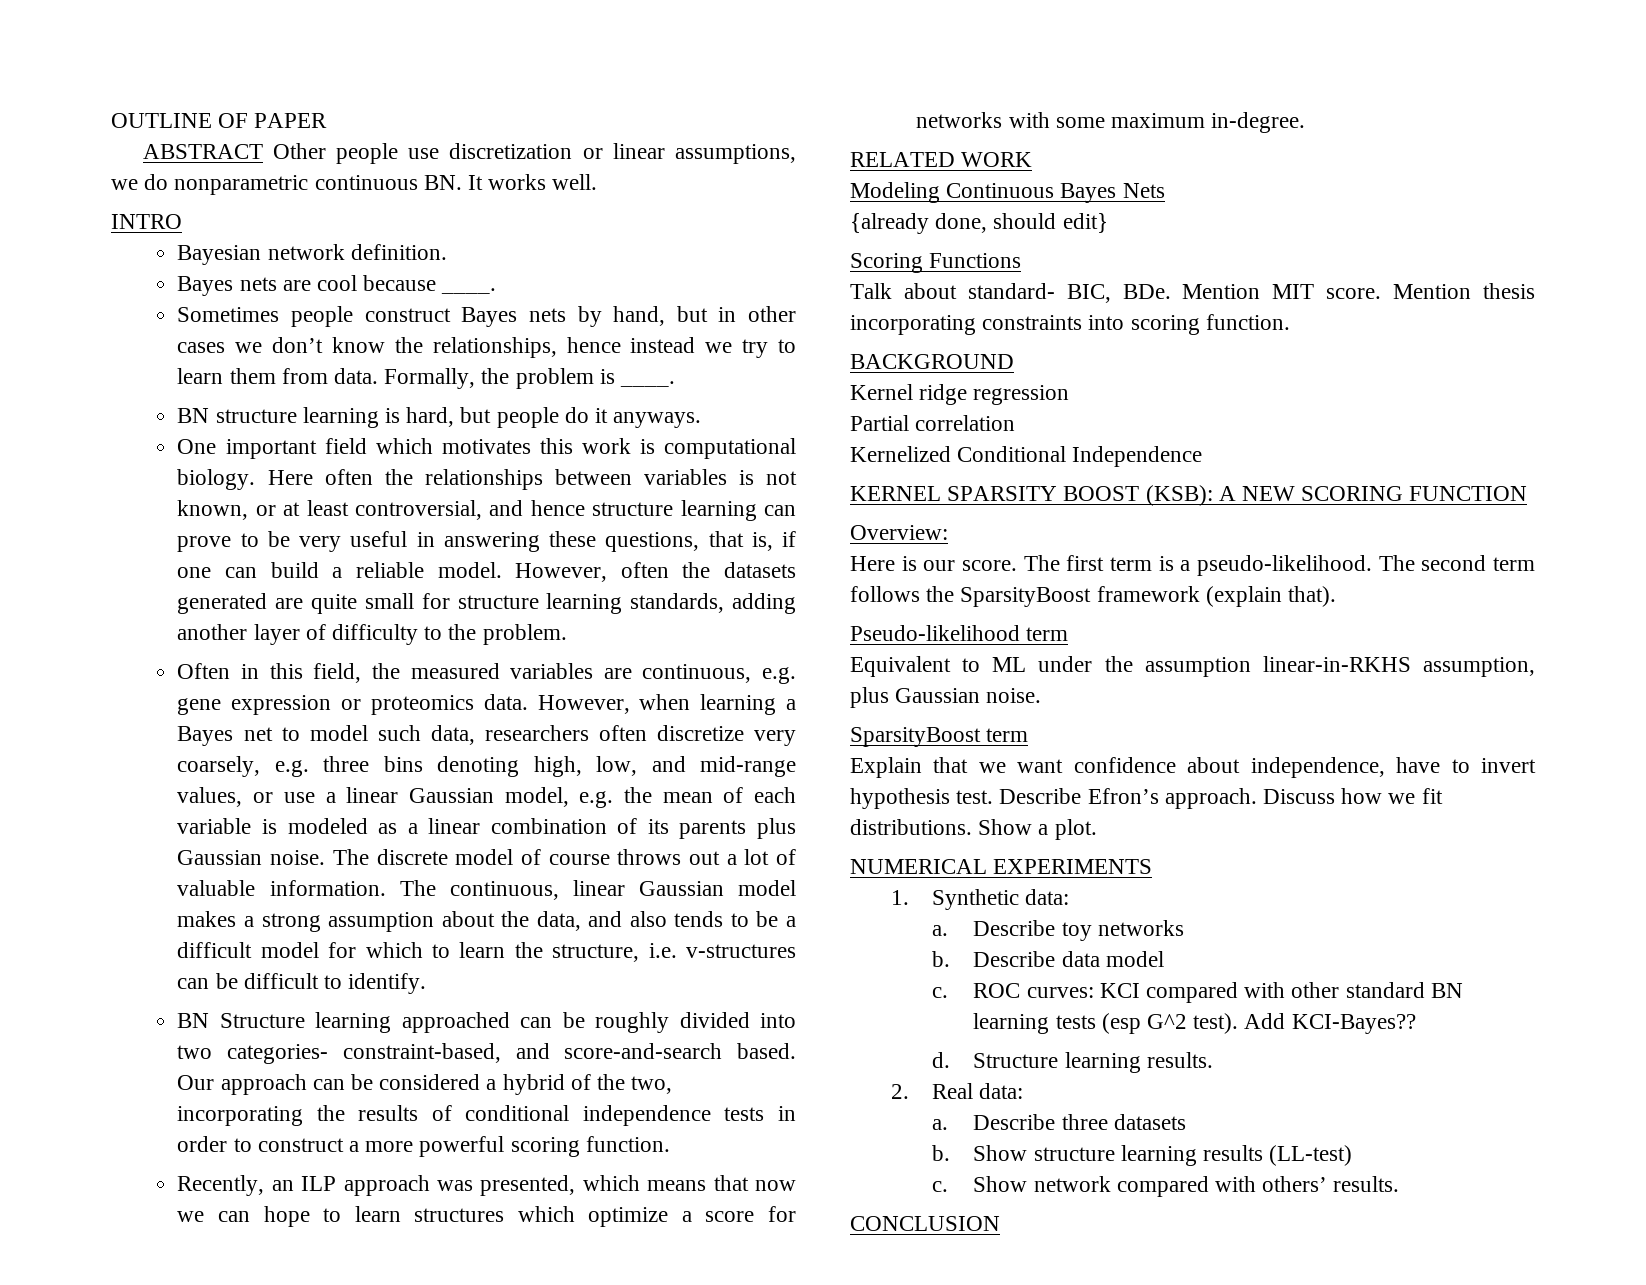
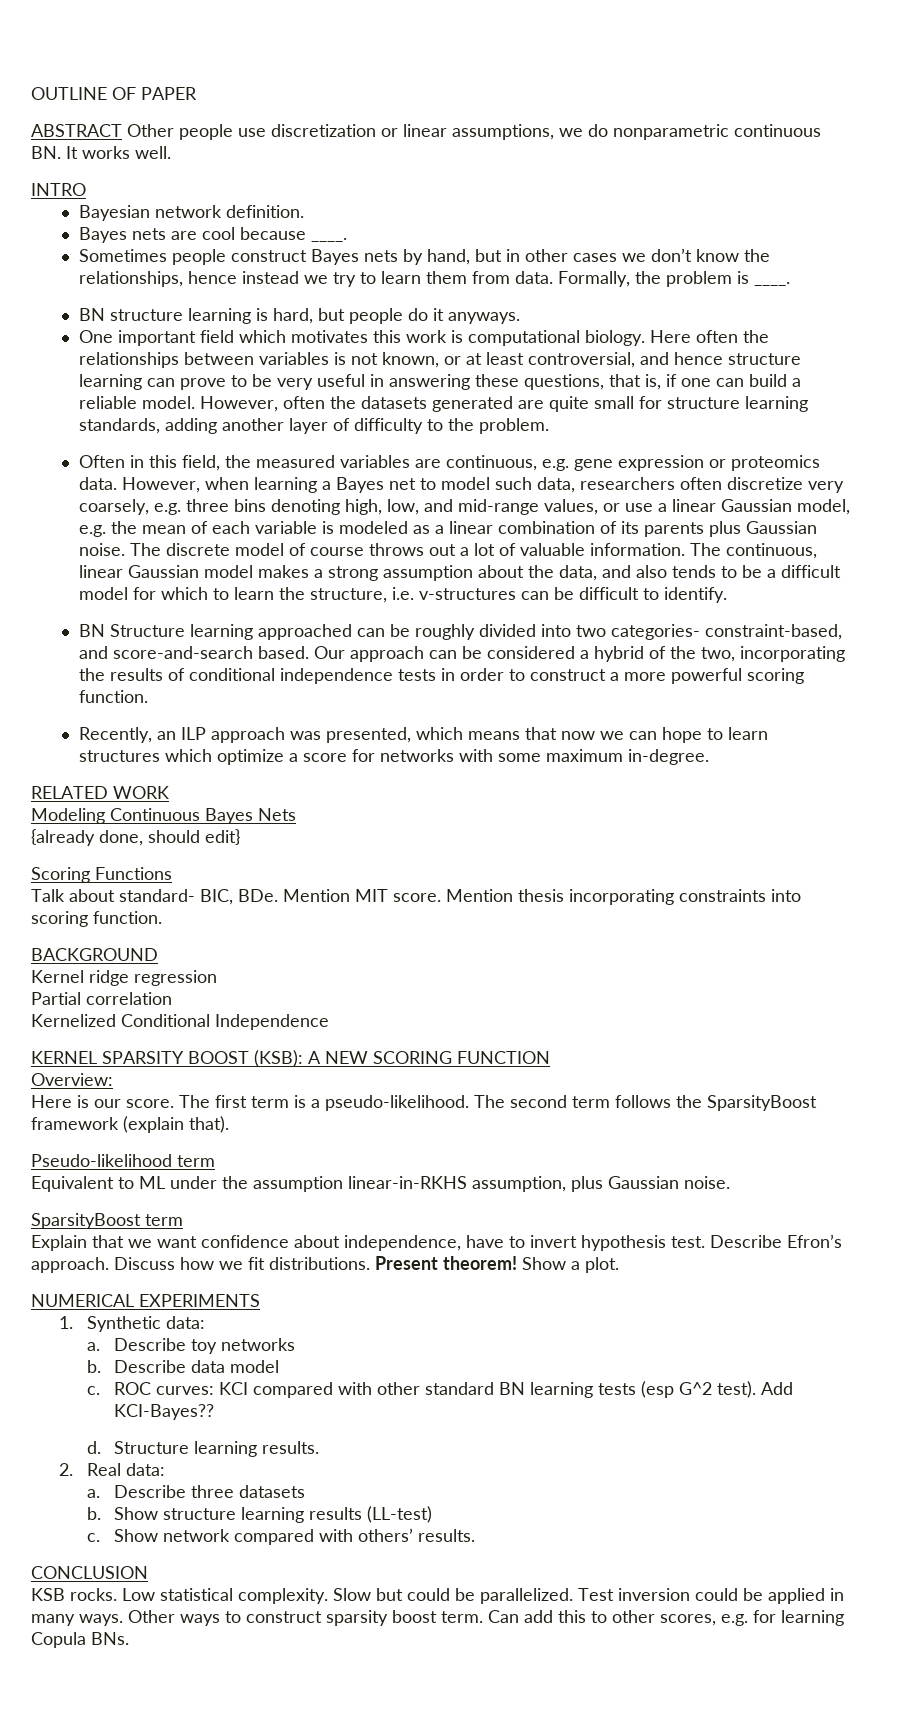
(972, 827) none -> [375,1256,517,1270] Present theorem!
(1000, 1223) none -> [31,1588,844,1604] [31,1610,844,1626] [31,1632,129,1648] // KSB rocks. Low statistical complexity. Slow but could be parallelized. Test inversion could be applied in many ways. Other ways to construct sparsity boost term. Can add this to other scores, e.g. for learning Copula BNs.

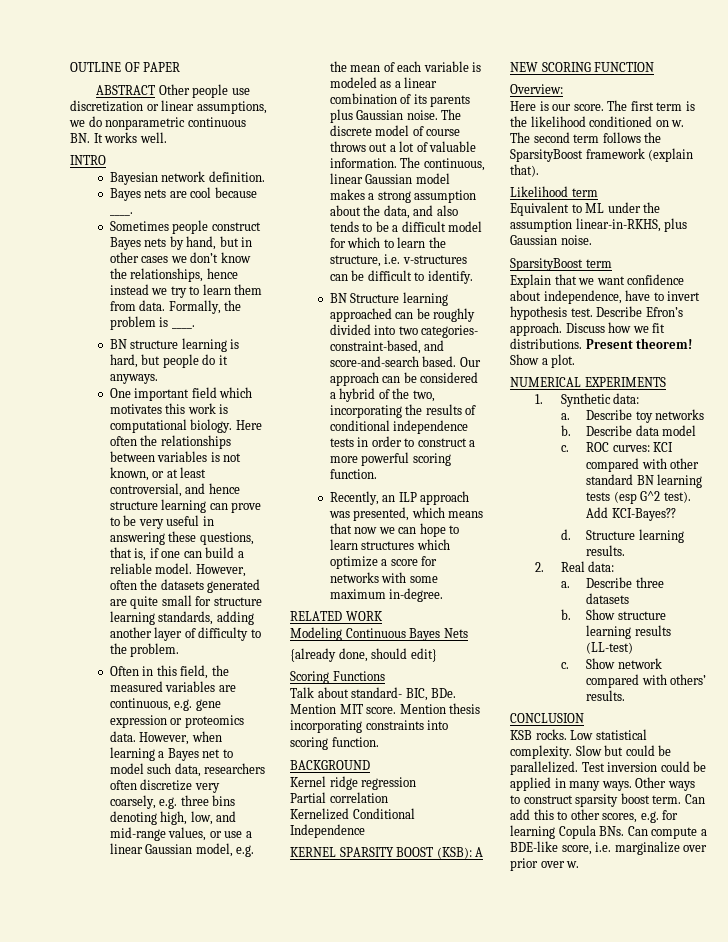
[311,1095,469,1111] a pseudo-likelihood. -> [510,116,685,127] the likelihood conditioned on w.
[31,1154,172,1167] Pseudo-likelihood -> [510,186,568,197] Likelihood
[348,1176,566,1192] linear-in-RKHS assumption, -> [575,218,661,232] linear-in-RKHS,
(129, 1638) none -> [627,826,707,839] [510,841,708,855] [510,858,580,871] Can compute a BDE-like score, i.e. marginalize over prior over w.

